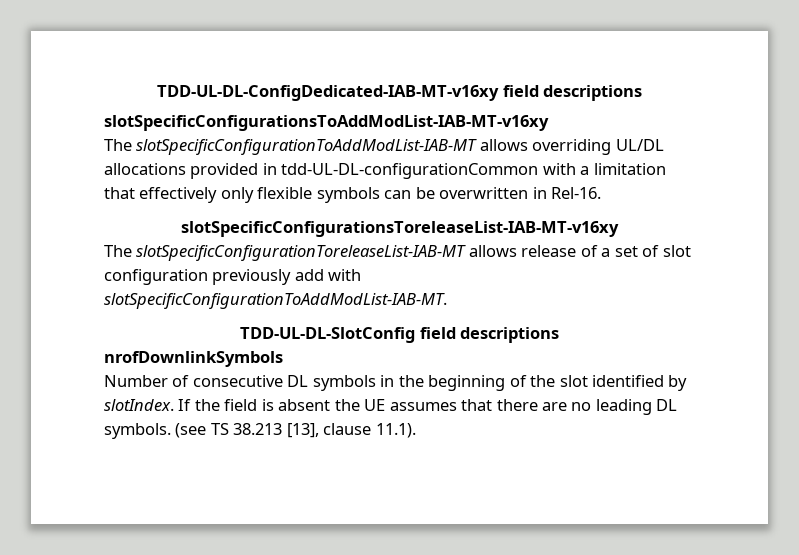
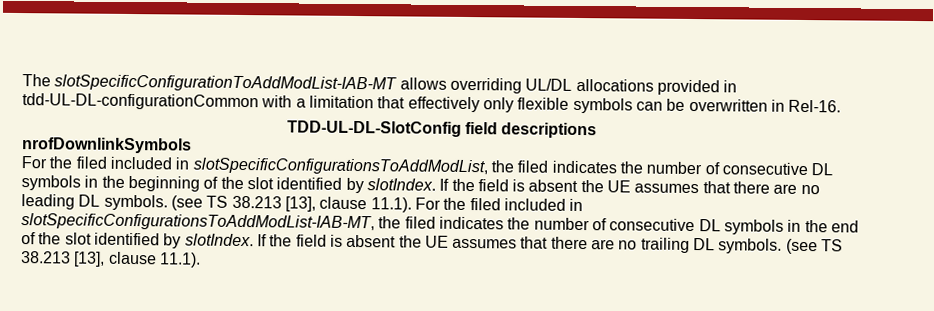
[157,85,642,101] [104,115,549,131] TDD-UL-DL-ConfigDedicated-IAB-MT-v16xy field descriptions // slotSpecificConfigurationsToAddModList-IAB-MT-v16xy // -> (22, 80) none
[181,221,619,237] [104,245,691,261] [104,269,362,285] [104,293,447,309] [240,327,559,343] [104,351,283,367] [104,375,168,387] slotSpecificConfigurationsToreleaseList-IAB-MT-v16xy // The slotSpecificConfigurationToreleaseList-IAB-MT allows release of a set of slot configuration previously add with slotSpecificConfigurationToAddModList-IAB-MT. // TDD-UL-DL-SlotConfig field descriptions // nrofDownlinkSymbols // Number -> [286,120,598,139] [22,137,192,154] [21,156,703,176] TDD-UL-DL-SlotConfig field descriptions // nrofDownlinkSymbols // For the filed included in slotSpecificConfigurationsToAddModList, the filed indicates the number
(416, 430) none -> [414,197,584,212] [21,213,859,235] [21,232,844,255] [21,251,201,268] For the filed included in slotSpecificConfigurationsToAddModList-IAB-MT, the filed indicates the number of consecutive DL symbols in the end of the slot identified by slotIndex. If the field is absent the UE assumes that there are no trailing DL symbols. (see TS 38.213 [13], clause 11.1).

